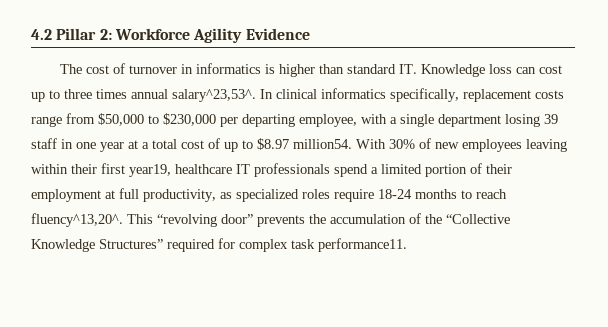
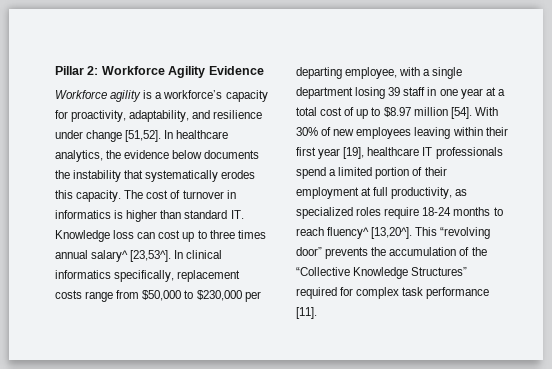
[31,29,52,40] 4.2 -> (55, 70) none
(310, 34) none -> [55,90,268,102] [55,110,263,122] [55,130,229,142] [55,150,260,162] [55,170,256,182] [55,190,122,202] Workforce agility is a workforce’s capacity for proactivity, adaptability, and resilience under change [51,52]. In healthcare analytics, the evidence below documents the instability that systematically erodes this capacity.
[172,89,256,102] salary^23,53^. -> [91,250,172,262] salary^ [23,53^].
[293,139,352,149] million54. -> [413,107,472,119] million [54].
[129,164,171,177] year19, -> [318,147,365,159] year [19],
[31,213,123,227] fluency^13,20^. -> [327,227,413,239] fluency^ [13,20^].
[318,238,407,252] performance11. -> [426,287,490,299] [296,307,317,319] performance [11].

